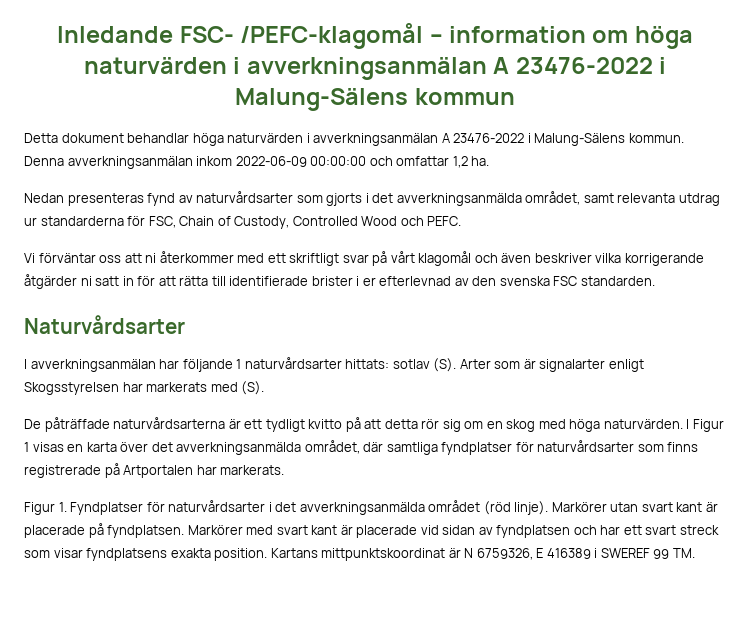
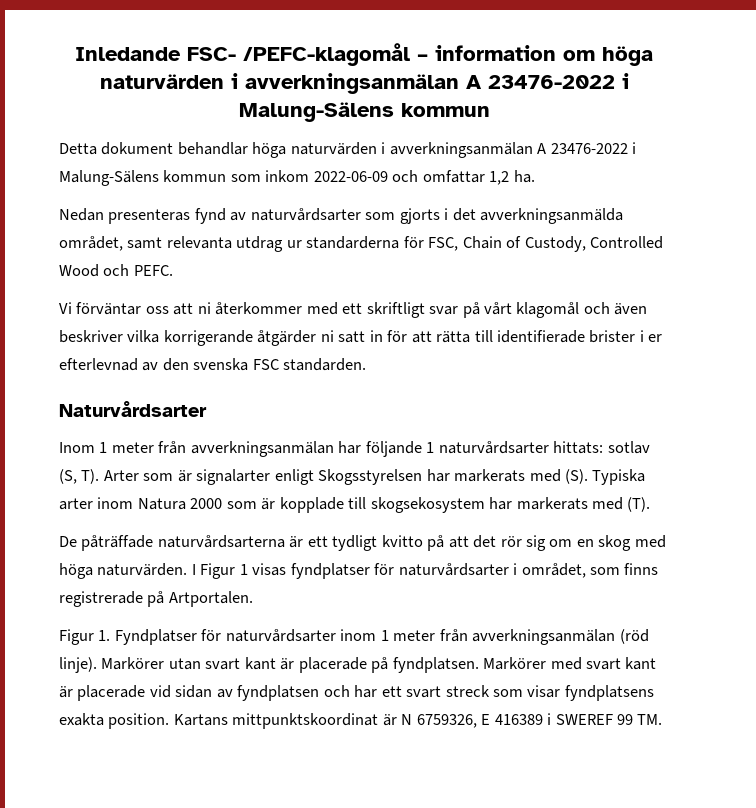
[628,133,684,143] [24,156,193,169] kommun. Denna avverkningsanmälan -> [163,170,261,182] kommun som
[310,156,367,166] 00:00:00 -> (388, 176) none
[24,359,27,369] I -> [59,441,187,454] Inom 1 meter från
[433,358,457,372] (S). -> [59,469,100,484] (S, T).
(265, 388) none -> [592,469,646,485] [59,497,651,513] Typiska arter inom Natura 2000 som är kopplade till skogsekosystem har markerats med (T).
[384,419,418,429] detta -> [473,535,497,548] det
[67,440,438,455] en karta över det avverkningsanmälda området, där samtliga -> (287, 569) none
(635, 446) none -> [513,563,586,578] i området,
[123,465,285,478] Artportalen har markerats. -> [168,591,253,607] Artportalen.
[268,500,481,515] i det avverkningsanmälda området -> [340,629,616,645] inom 1 meter från avverkningsanmälan

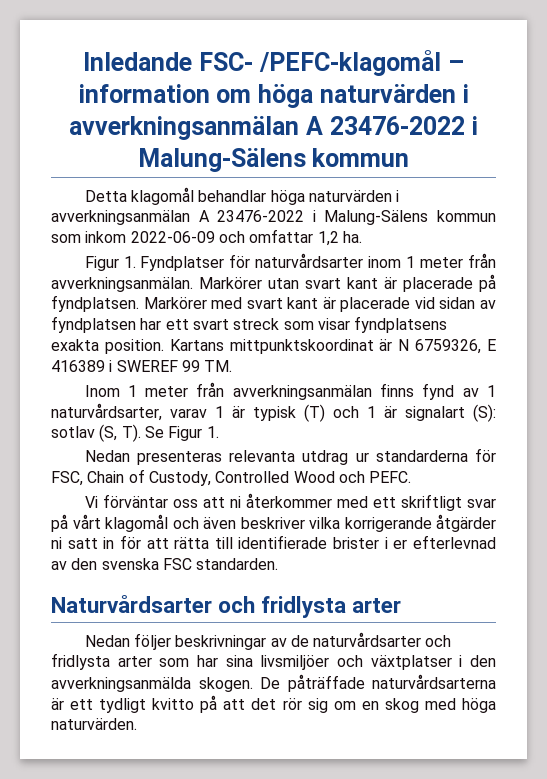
[101,142,174,155] dokument -> [130,187,194,205] klagomål
[59,208,624,224] [59,236,163,251] Nedan presenteras fynd av naturvårdsarter som gjorts i det avverkningsanmälda området, samt -> [84,253,496,271] [51,274,496,292] [51,295,496,312] [51,316,448,333] [51,339,496,354] [51,360,233,372] [84,382,496,400] [51,403,496,422] [51,424,219,442] [84,450,222,465] Figur 1. Fyndplatser för naturvårdsarter inom 1 meter från avverkningsanmälan. Markörer utan svart kant är placerade på fyndplatsen. Markörer med svart kant är placerade vid sidan av fyndplatsen har ett svart streck som visar fyndplatsens exakta position. Kartans mittpunktskoordinat är N 6759326, E 416389 i SWEREF 99 TM. // Inom 1 meter från avverkningsanmälan finns fynd av 1 naturvårdsarter, varav 1 är typisk (T) och 1 är signalart (S): sotlav (S, T). Se Figur 1. // Nedan presenteras
[59,441,650,457] [59,469,646,485] [59,497,651,513] // Inom 1 meter från avverkningsanmälan har följande 1 naturvårdsarter hittats: sotlav (S, T). Arter som är signalarter enligt Skogsstyrelsen har markerats med (S). Typiska arter inom Natura 2000 som är kopplade till skogsekosystem har markerats med (T). // -> [218,596,402,618] [84,632,452,650] [51,653,497,670] [51,677,253,692] och fridlysta arter // Nedan följer beskrivningar av de naturvårdsarter och fridlysta arter som har sina livsmiljöer och växtplatser i den avverkningsanmälda skogen.
[191,563,659,579] [59,591,253,607] [59,629,649,645] [59,657,657,673] [59,685,654,701] [59,713,663,729] I Figur 1 visas fyndplatser för naturvårdsarter i området, som finns registrerade på Artportalen. // Figur 1. Fyndplatser för naturvårdsarter inom 1 meter från avverkningsanmälan (röd linje). Markörer utan svart kant är placerade på fyndplatsen. Markörer med svart kant är placerade vid sidan av fyndplatsen och har ett svart streck som visar fyndplatsens exakta position. Kartans mittpunktskoordinat är N 6759326, E 416389 i SWEREF 99 TM. -> (137, 724) none

